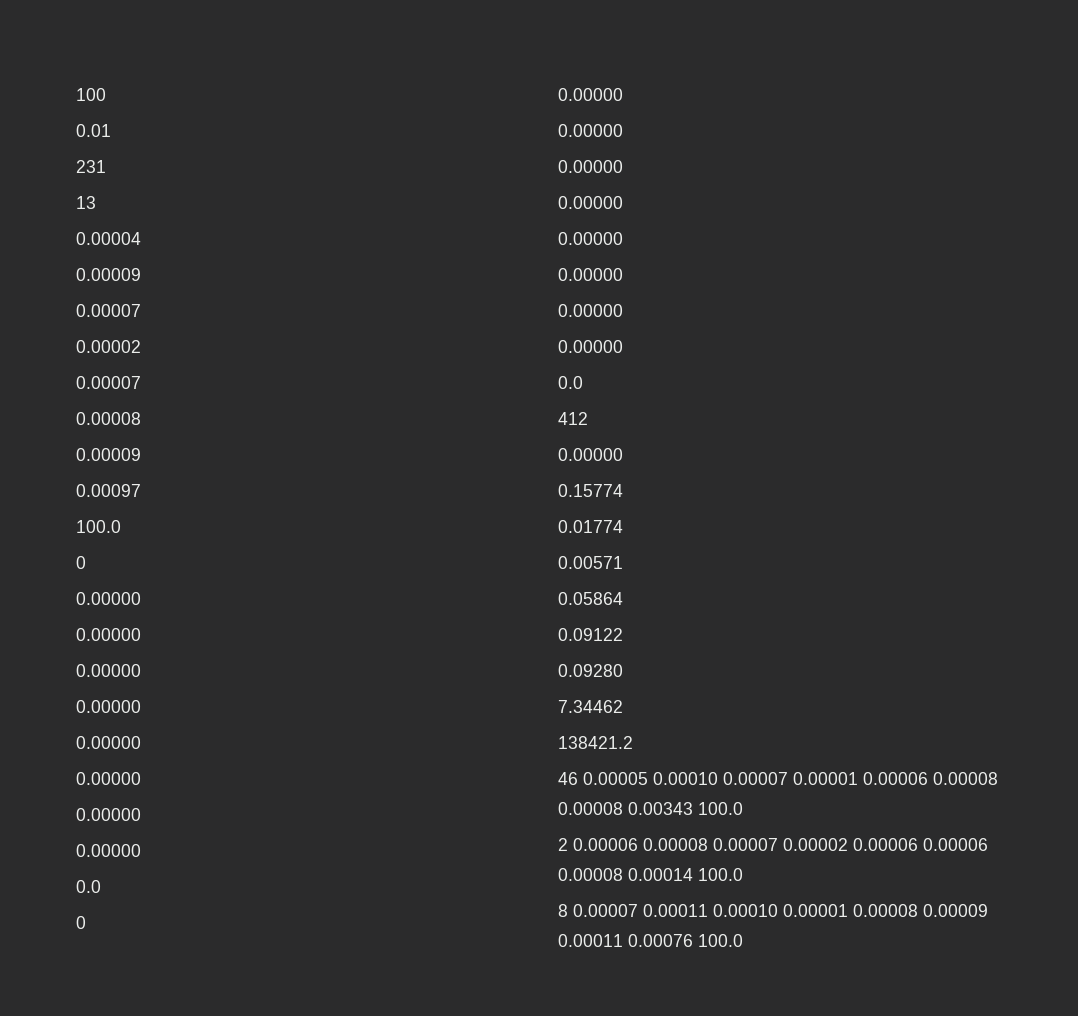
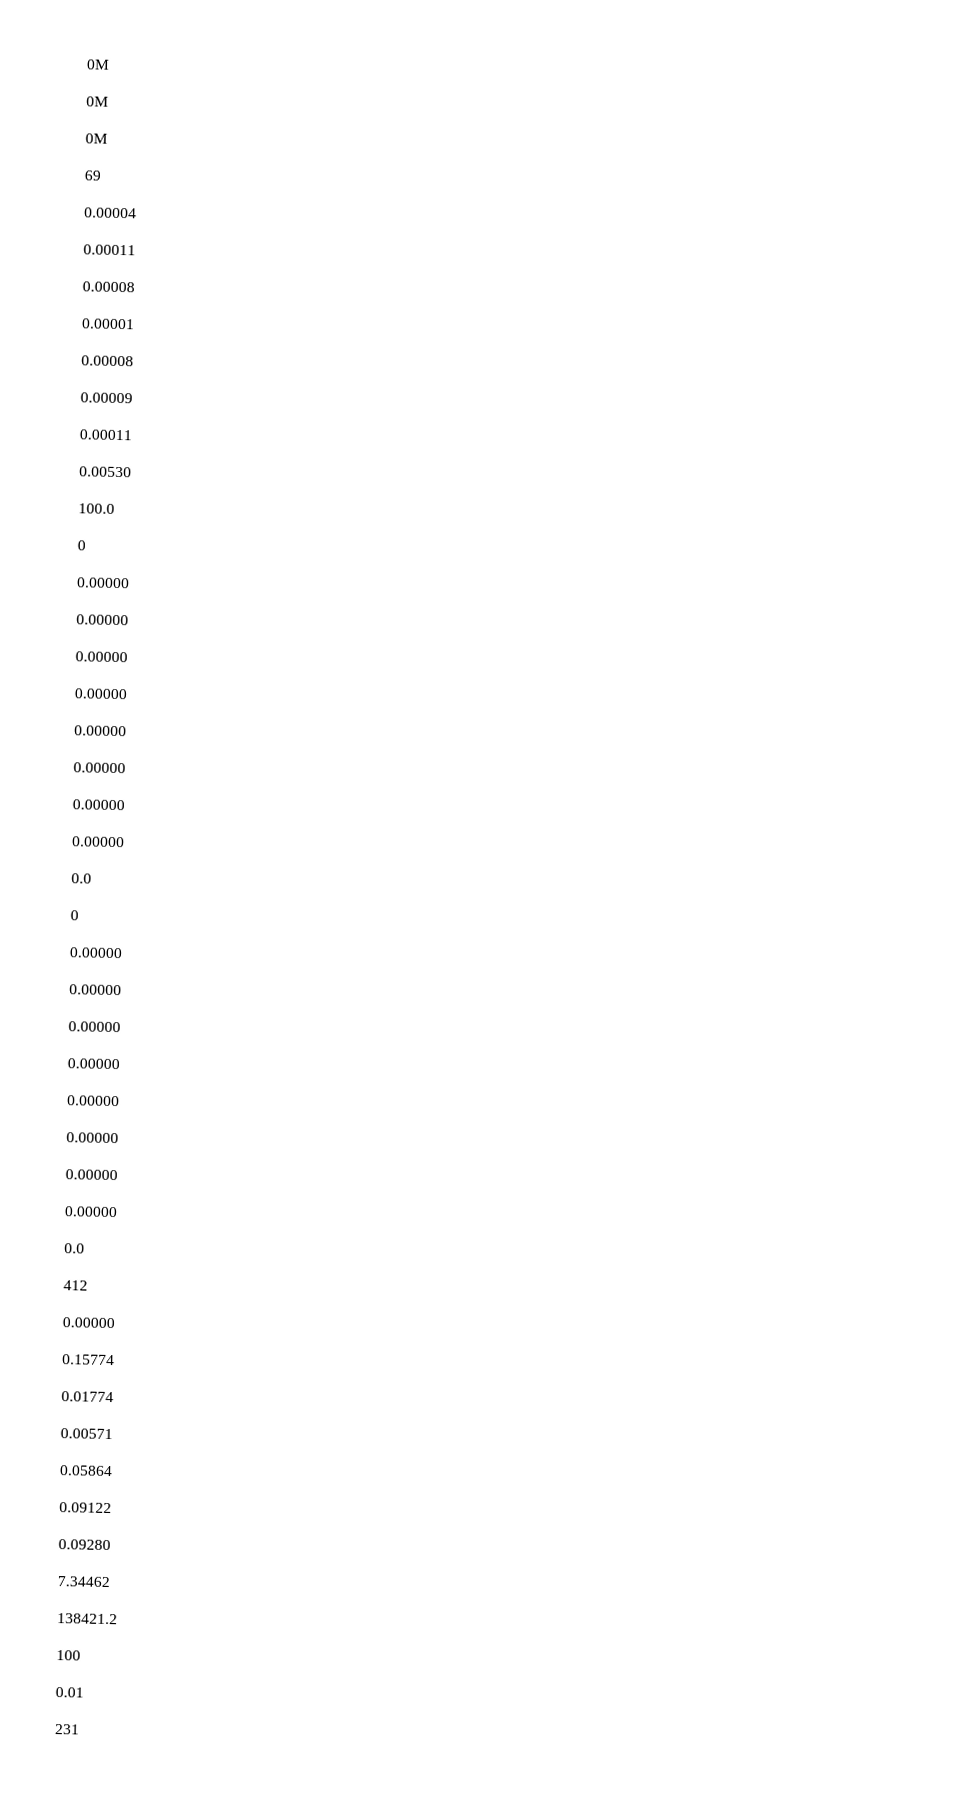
[76,88,106,101] [76,124,111,137] [76,160,106,173] [76,196,96,209] [76,232,141,245] [76,268,141,281] [76,304,141,317] [76,340,141,353] [76,376,141,389] 100 // 0.01 // 231 // 13 // 0.00004 // 0.00009 // 0.00007 // 0.00002 // 0.00007 -> [86,59,110,70] [86,96,109,107] [85,133,108,144] [84,170,101,181] [84,207,137,219] [83,244,136,256] [82,281,135,293] [81,318,135,330] 0M // 0M // 0M // 69 // 0.00004 // 0.00011 // 0.00008 // 0.00001
[76,484,141,497] 0.00097 -> [79,429,133,441] [79,466,132,478] 0.00011 // 0.00530
[558,772,998,785] [558,802,743,815] [558,838,988,851] [558,868,743,881] [558,904,988,917] [558,934,743,947] 46 0.00005 0.00010 0.00007 0.00001 0.00006 0.00008 0.00008 0.00343 100.0 // 2 0.00006 0.00008 0.00007 0.00002 0.00006 0.00006 0.00008 0.00014 100.0 // 8 0.00007 0.00011 0.00010 0.00001 0.00008 0.00009 0.00011 0.00076 100.0 -> [56,1650,81,1661] [55,1687,84,1698] [54,1724,80,1735] 100 // 0.01 // 231

